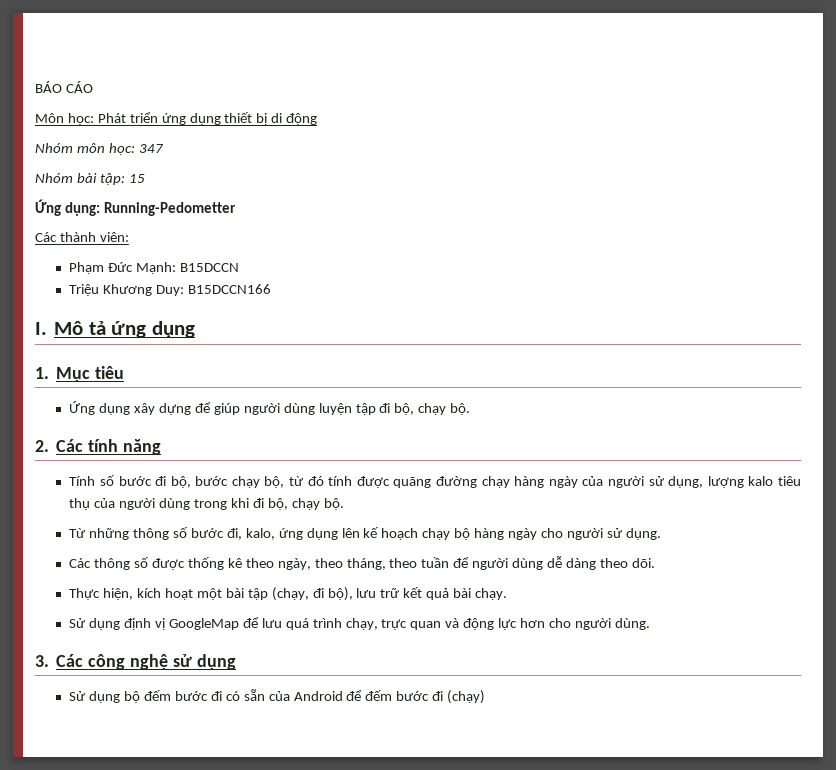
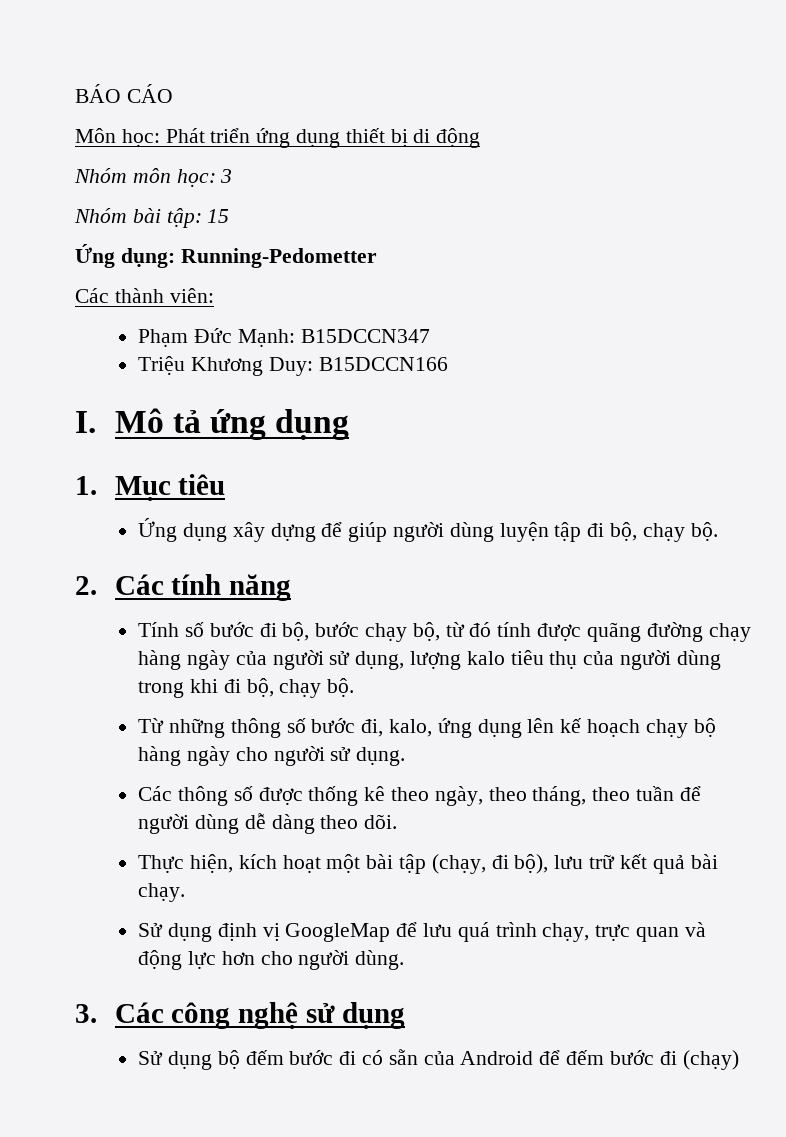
[138,144,164,153] 347 -> [220,169,233,183] 3
[180,263,240,272] B15DCCN -> [300,329,430,343] B15DCCN347

